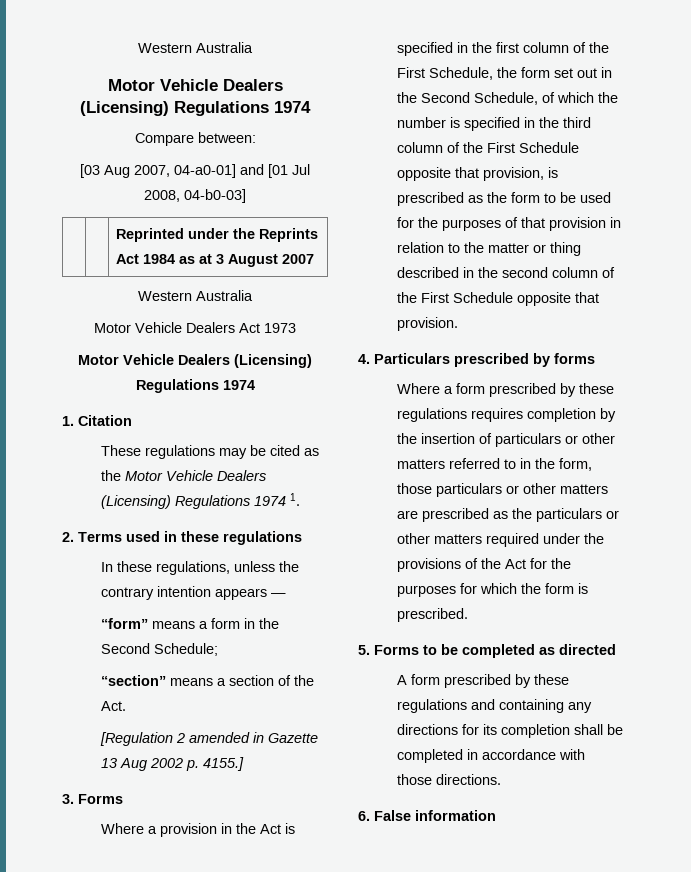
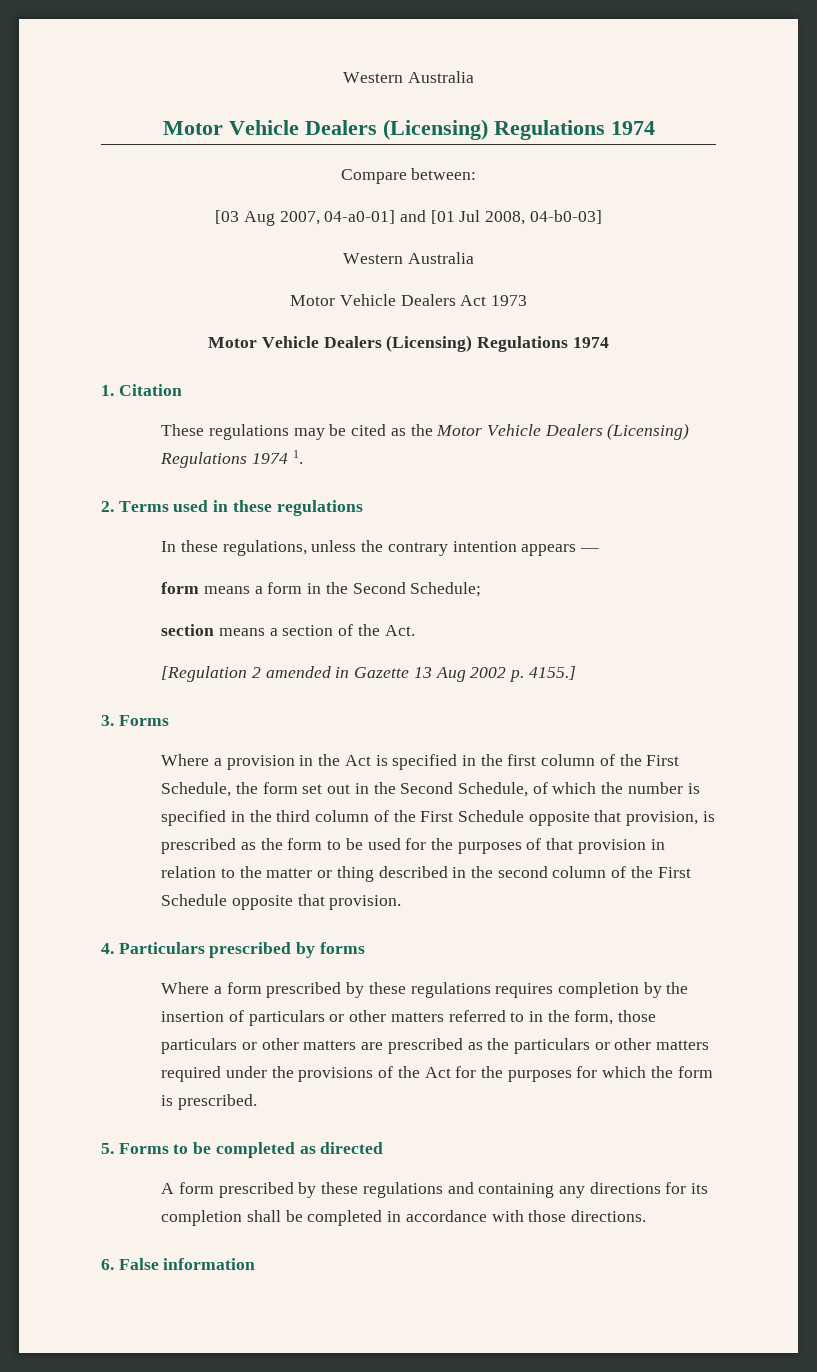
[115,228,318,242] [115,254,314,267] // | | Reprinted under the Reprints Act 1984 as at 3 August 2007 -> (602, 217) none
[101,618,149,629] “form” -> [161,582,200,594] form
[101,675,167,686] “section” -> [161,624,215,636] section

